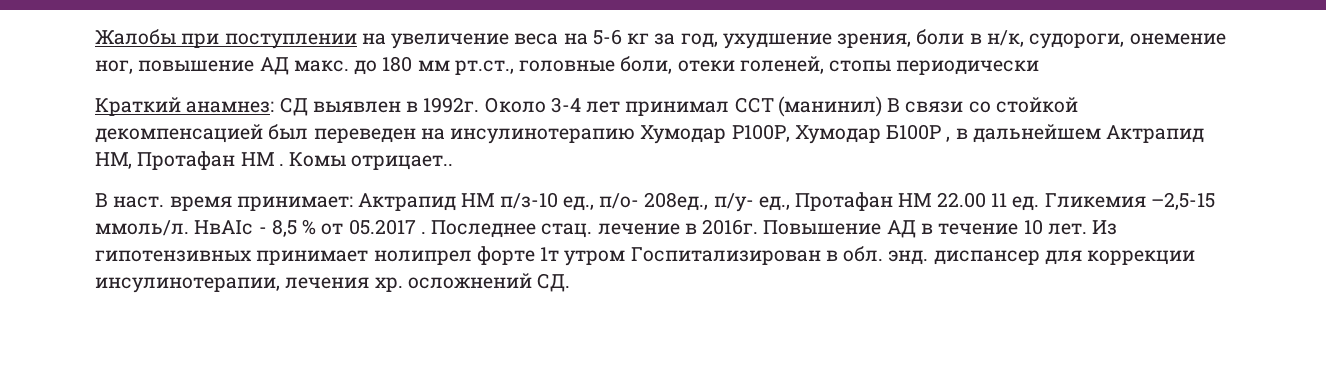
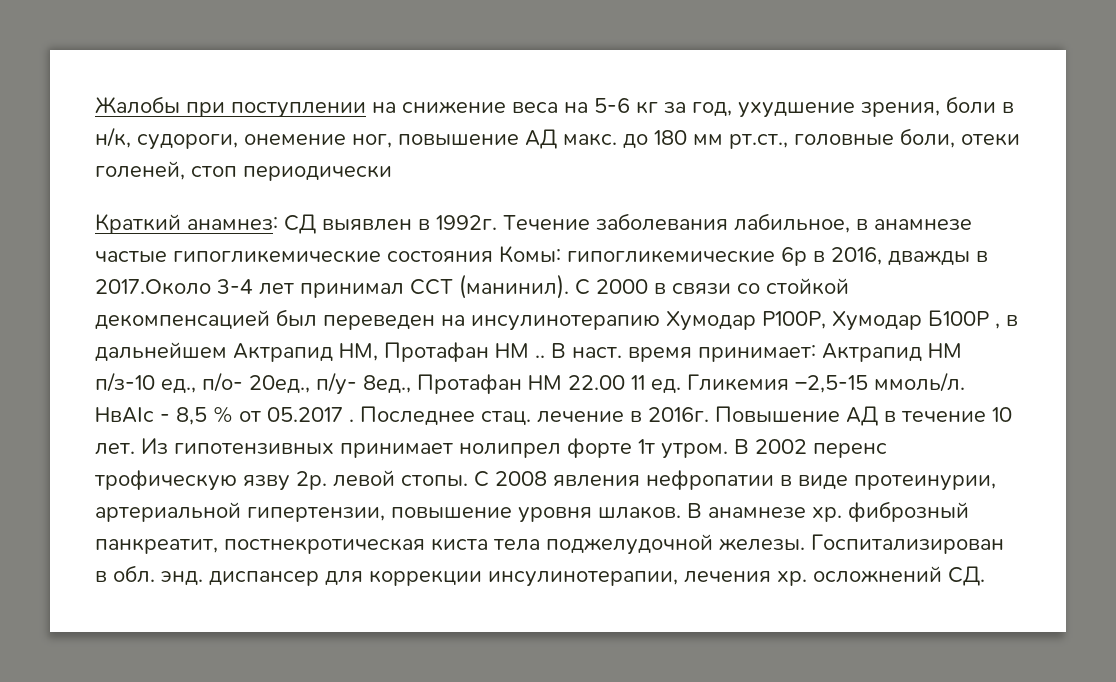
[391,33,510,49] увеличение -> [402,101,506,114] снижение
[829,60,892,72] стопы -> [191,166,237,177] стоп
[484,96,901,117] Около 3-4 лет принимал ССТ (манинил) В -> [503,213,972,233] [95,245,988,266] [95,274,666,299] Течение заболевания лабильное, в анамнезе частые гипогликемические состояния Комы: гипогликемические 6р в 2016, дважды в 2017.Около 3-4 лет принимал ССТ (манинил). С 2000 в
[278,152,454,170] . Комы отрицает.. // -> [535,355,545,358] ..
[644,192,790,212] 208ед., п/у- ед., -> [249,372,411,395] 20ед., п/у- 8ед.,
[564,250,626,266] утром -> [661,439,887,459] [94,470,996,491] [95,501,969,523] [95,534,805,555] утром. В 2002 перенс трофическую язву 2р. левой стопы. С 2008 явления нефропатии в виде протеинурии, артериальной гипертензии, повышение уровня шлаков. В анамнезе хр. фиброзный панкреатит, постнекротическая киста тела поджелудочной железы.

